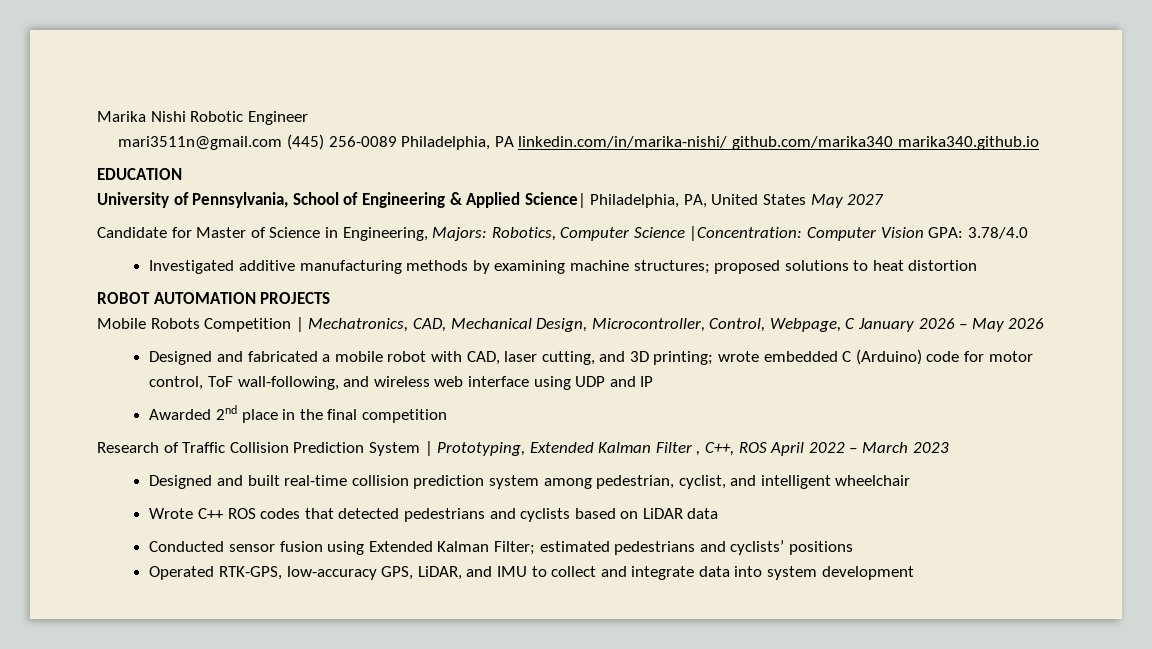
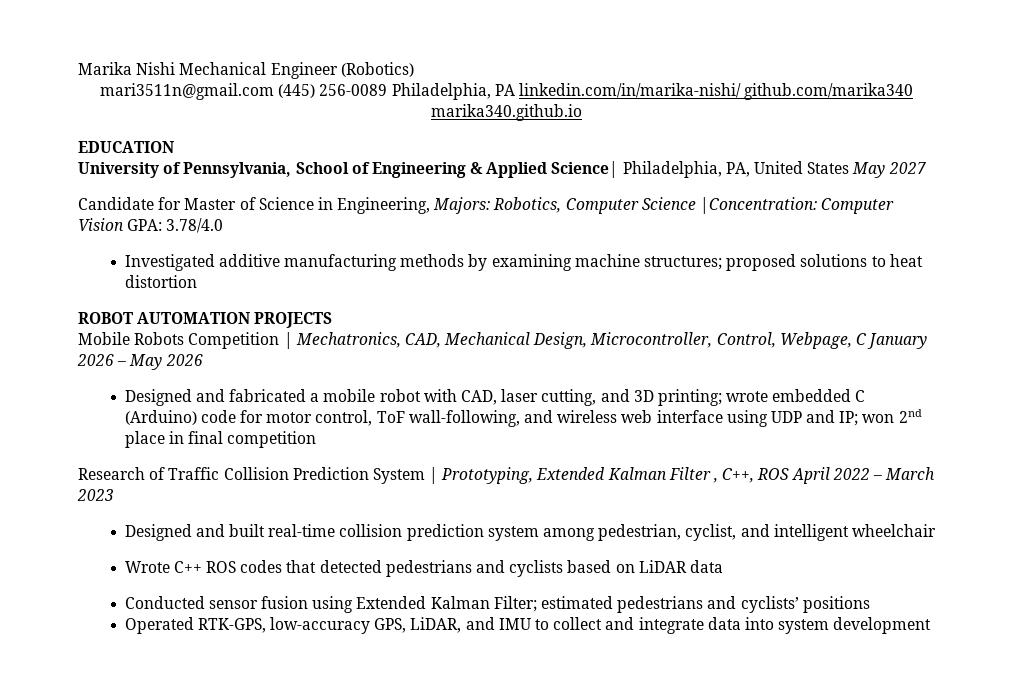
[190,111,244,122] Robotic -> [179,62,267,75] Mechanical
(308, 118) none -> [340,62,414,77] (Robotics)
[640,376,654,387] [149,409,212,420] IP // Awarded -> [839,411,895,426] IP; won
[299,409,323,420] the -> (184, 437) none

